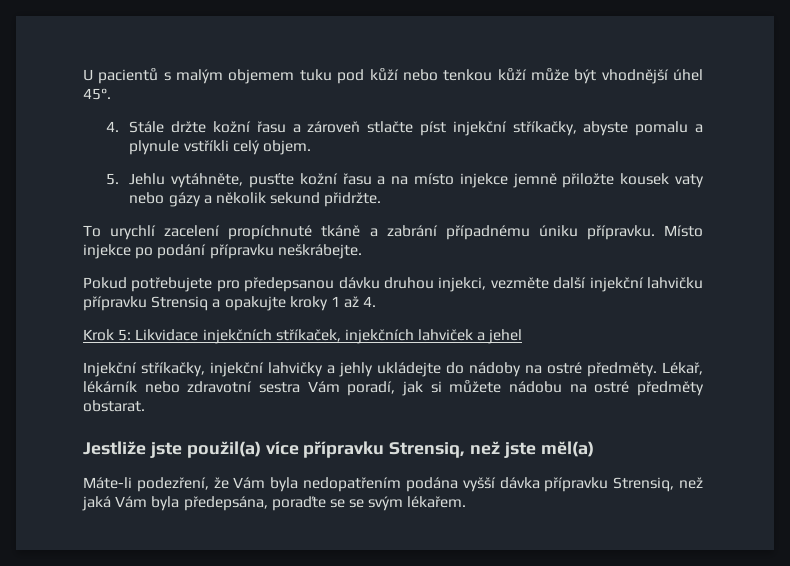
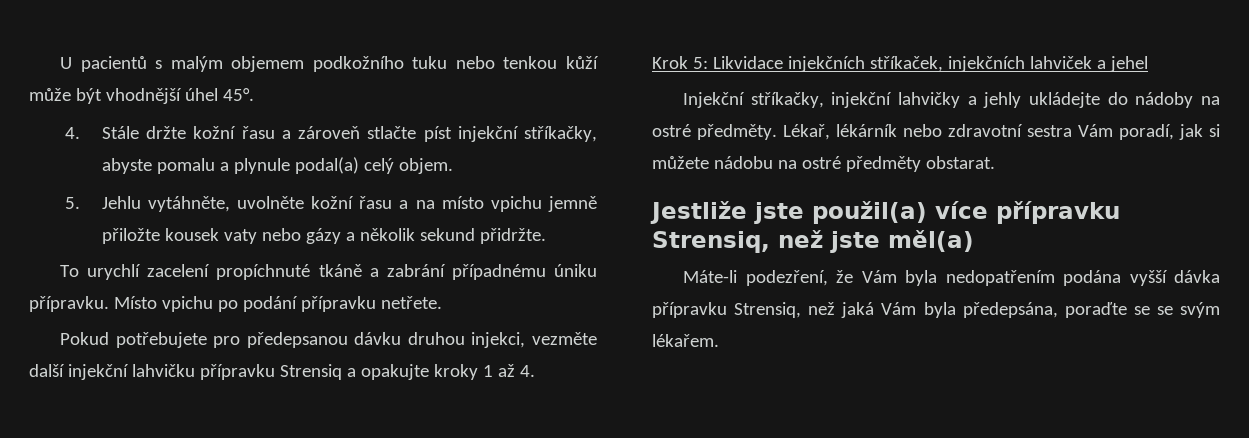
[299,68,399,84] tuku pod kůží -> [312,56,448,72] podkožního tuku
[183,140,229,152] vstříkli -> [294,157,359,174] podal(a)
[248,173,294,188] pusťte -> [237,196,305,209] uvolněte
[459,173,508,188] injekce -> [490,196,542,212] vpichu
[83,244,131,259] injekce -> [161,296,213,312] vpichu
[277,244,362,259] neškrábejte. -> [380,296,442,309] netřete.

